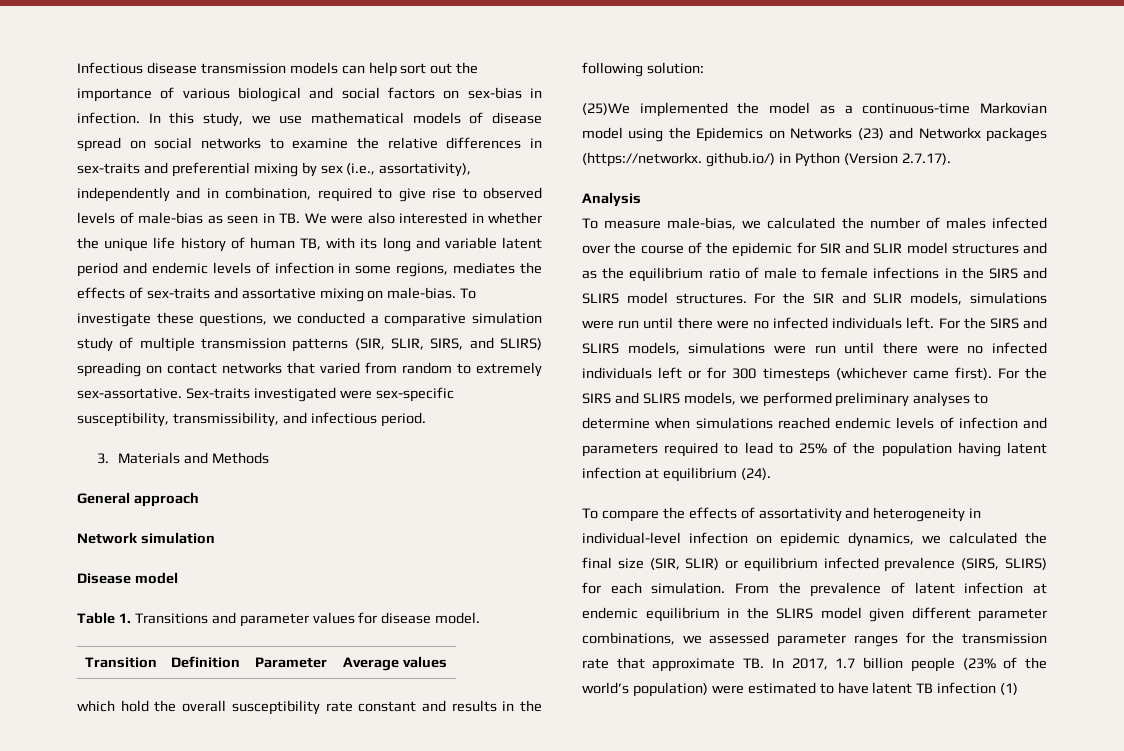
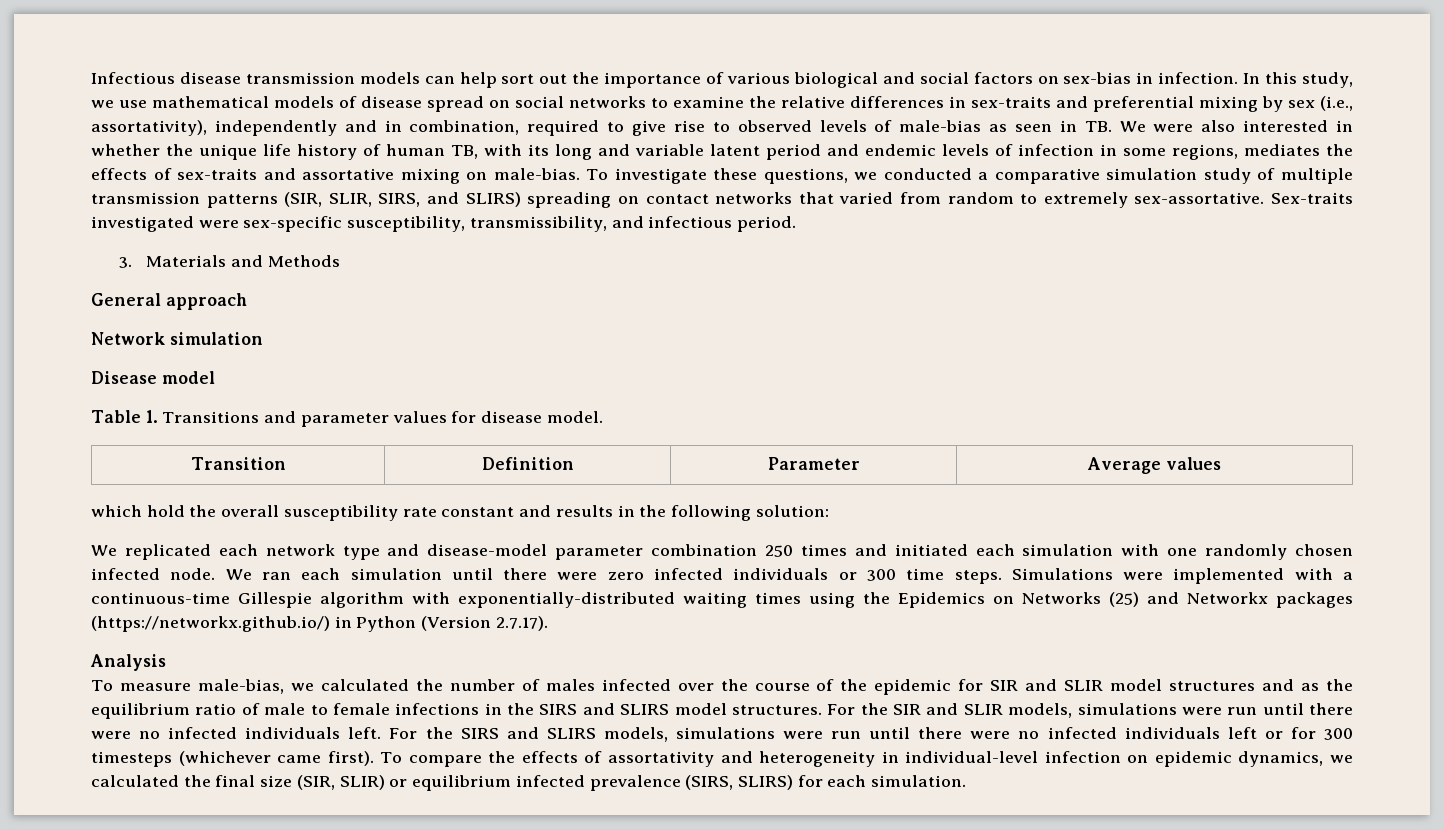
[582,102,1047,117] [582,127,623,139] (25)We implemented the model as a continuous-time Markovian model -> [91,544,1354,560] [91,568,1353,584] [91,592,801,608] We replicated each network type and disease-model parameter combination 250 times and initiated each simulation with one randomly chosen infected node. We ran each simulation until there were zero infected individuals or 300 time steps. Simulations were implemented with a continuous-time Gillespie algorithm with exponentially-distributed waiting times
[857,128,884,140] (23) -> [1109,592,1139,607] (25)
[582,152,775,167] (https://networkx. github.io/) -> [91,616,330,632] (https://networkx.github.io/)
[997,367,1047,379] [582,392,989,407] [582,417,1047,429] [582,442,1047,457] [582,467,771,482] For the SIRS and SLIRS models, we performed preliminary analyses to determine when simulations reached endemic levels of infection and parameters required to lead to 25% of the population having latent infection at equilibrium (24). // -> (374, 758) none
[735,582,1047,597] [582,607,1047,622] [582,632,1047,647] [582,657,1047,672] [582,682,1019,697] From the prevalence of latent infection at endemic equilibrium in the SLIRS model given different parameter combinations, we assessed parameter ranges for the transmission rate that approximate TB. In 2017, 1.7 billion people (23% of the world’s population) were estimated to have latent TB infection (1) -> (967, 781) none

